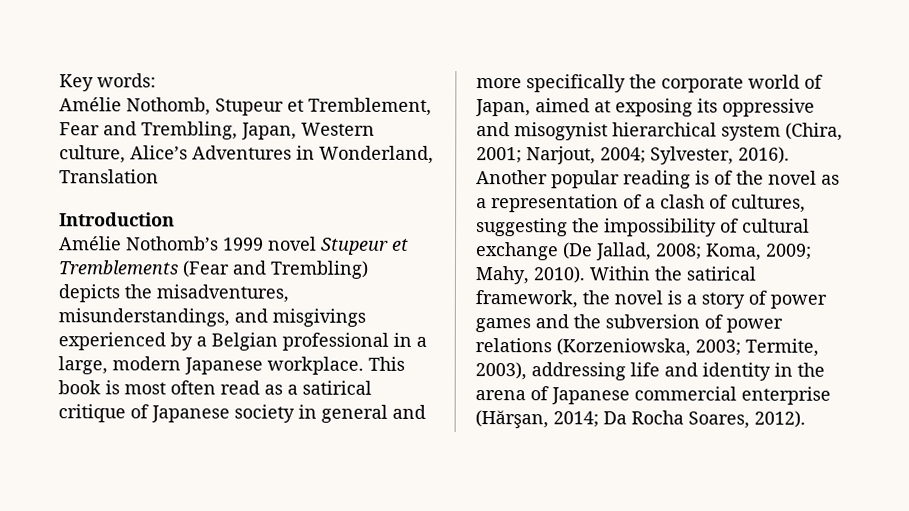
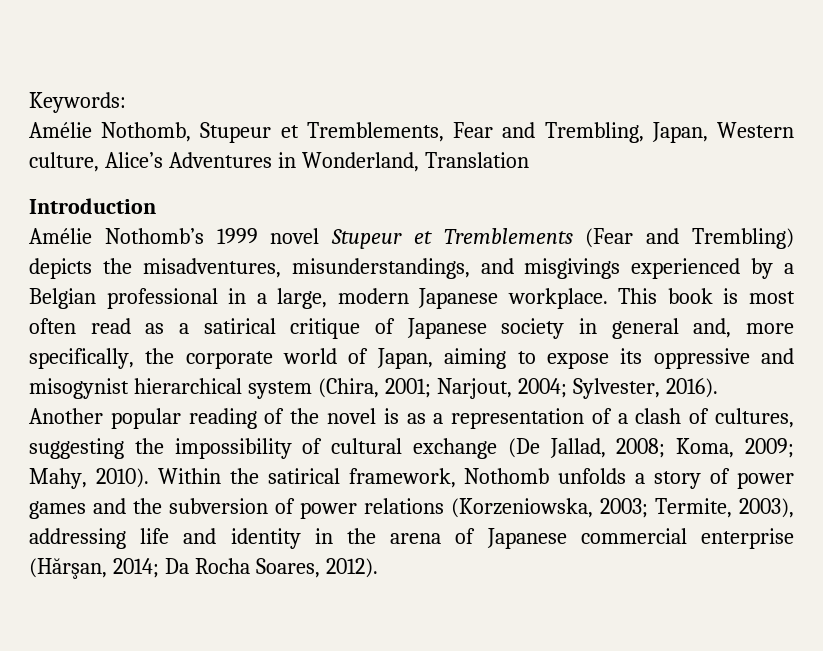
[59,73,156,92] Key words: -> [29,92,126,113] Keywords:
[308,97,432,116] Tremblement, -> [306,122,444,142] Tremblements,
[392,404,426,419] [476,74,626,93] and more specifically -> [693,318,794,338] [29,348,134,369] and, more specifically,
[535,98,693,117] aimed at exposing -> [444,348,609,369] aiming to expose
[695,170,710,185] is -> (257, 418) none
(817, 177) none -> [383,408,399,424] is
[582,290,682,305] the novel is -> [464,468,627,484] Nothomb unfolds

